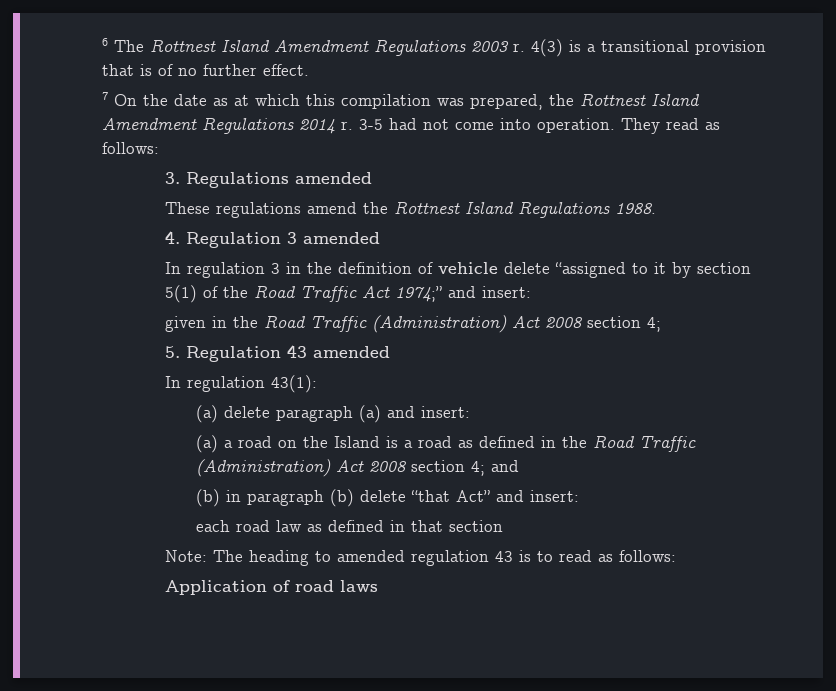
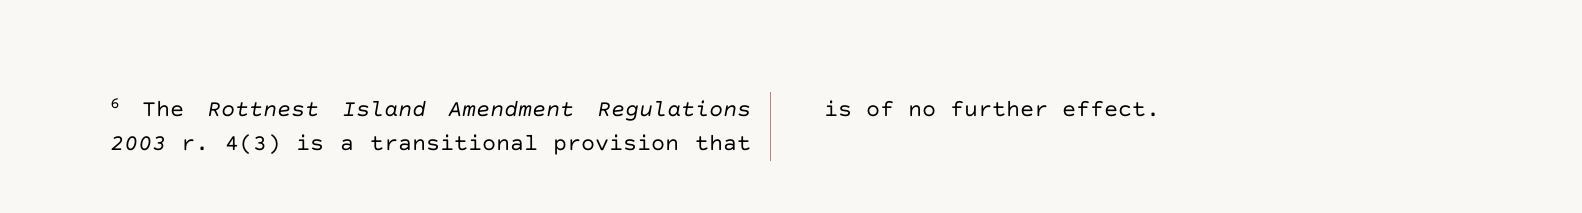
[101,92,700,110] [101,117,720,134] [101,142,159,154] [164,172,372,188] [164,201,656,218] [164,231,380,248] [164,262,751,278] [164,285,531,303] [164,315,661,333] [164,345,390,362] [164,375,317,393] [196,405,471,423] [196,435,697,453] [196,459,520,477] [196,489,580,507] [196,520,504,532] [164,550,676,566] [164,580,378,595] // 7 On the date as at which this compilation was prepared, the Rottnest Island Amendment Regulations 2014 r. 3-5 had not come into operation. They read as follows: // 3. Regulations amended // These regulations amend the Rottnest Island Regulations 1988. // 4. Regulation 3 amended // In regulation 3 in the definition of vehicle delete “assigned to it by section 5(1) of the Road Traffic Act 1974;” and insert: // given in the Road Traffic (Administration) Act 2008 section 4; // 5. Regulation 43 amended // In regulation 43(1): // (a) delete paragraph (a) and insert: // (a) a road on the Island is a road as defined in the Road Traffic (Administration) Act 2008 section 4; and // (b) in paragraph (b) delete “that Act” and insert: // each road law as defined in that section // Note: The heading to amended regulation 43 is to read as follows: // Application of road laws -> (1160, 108) none

